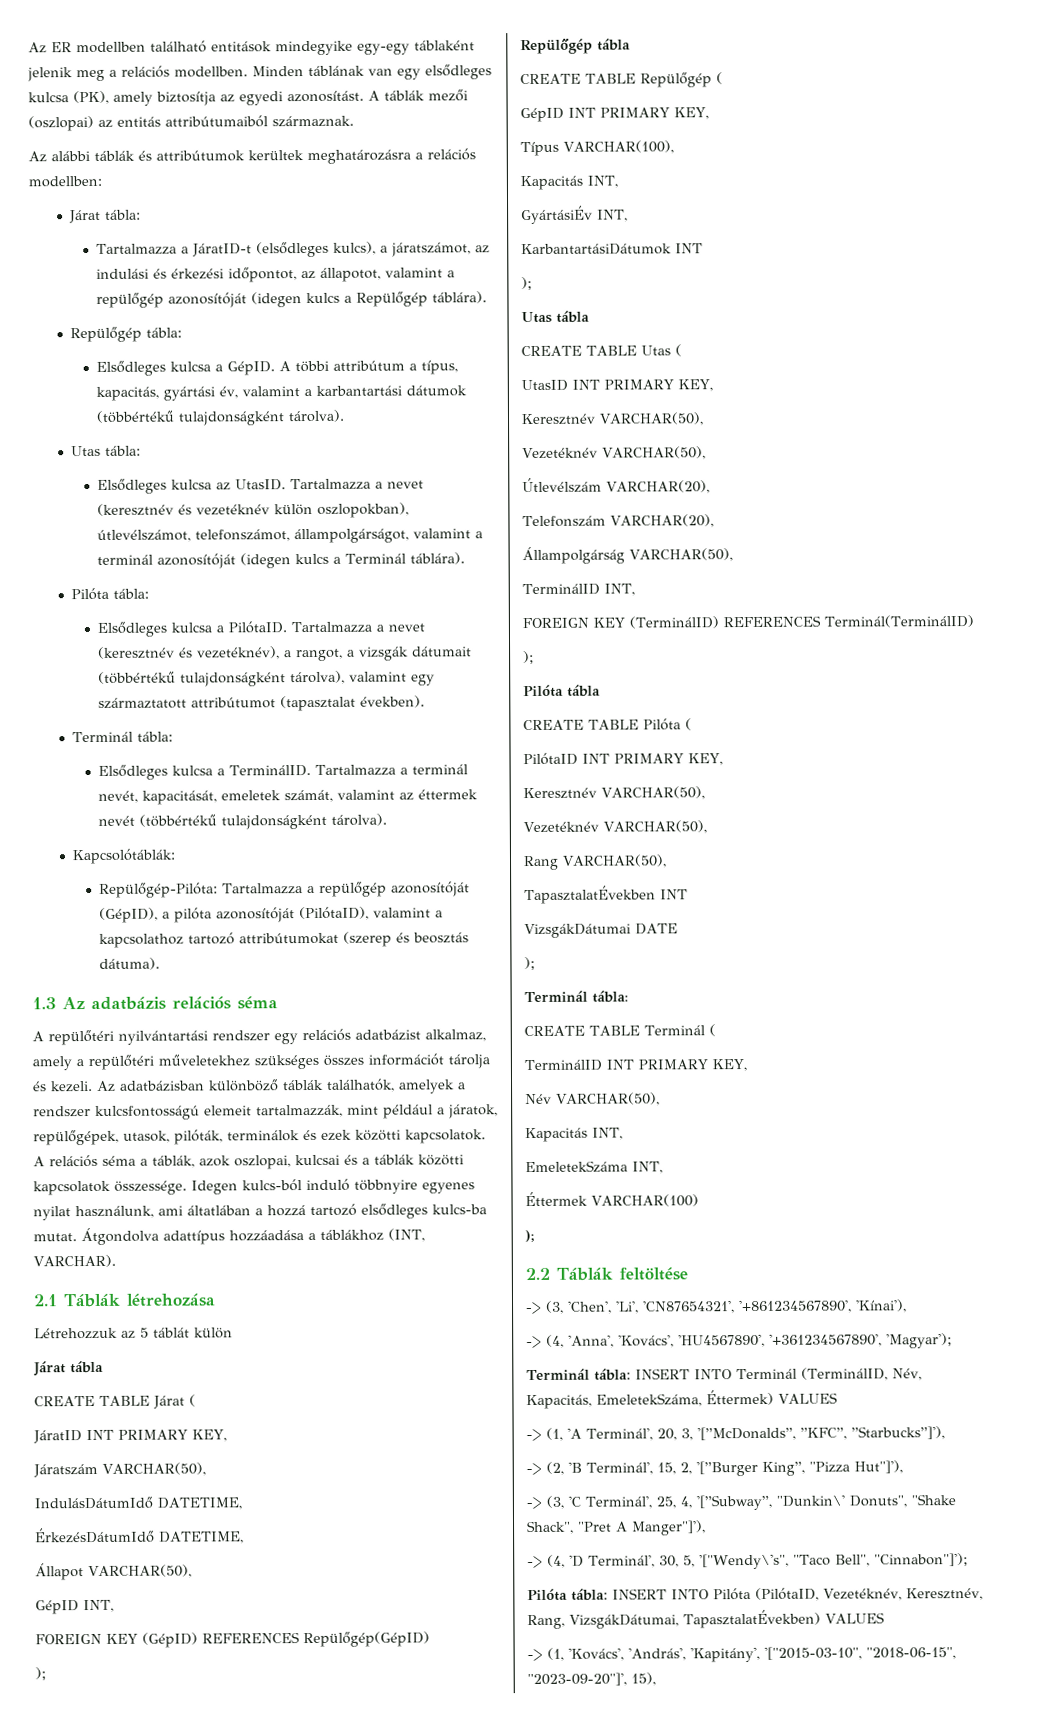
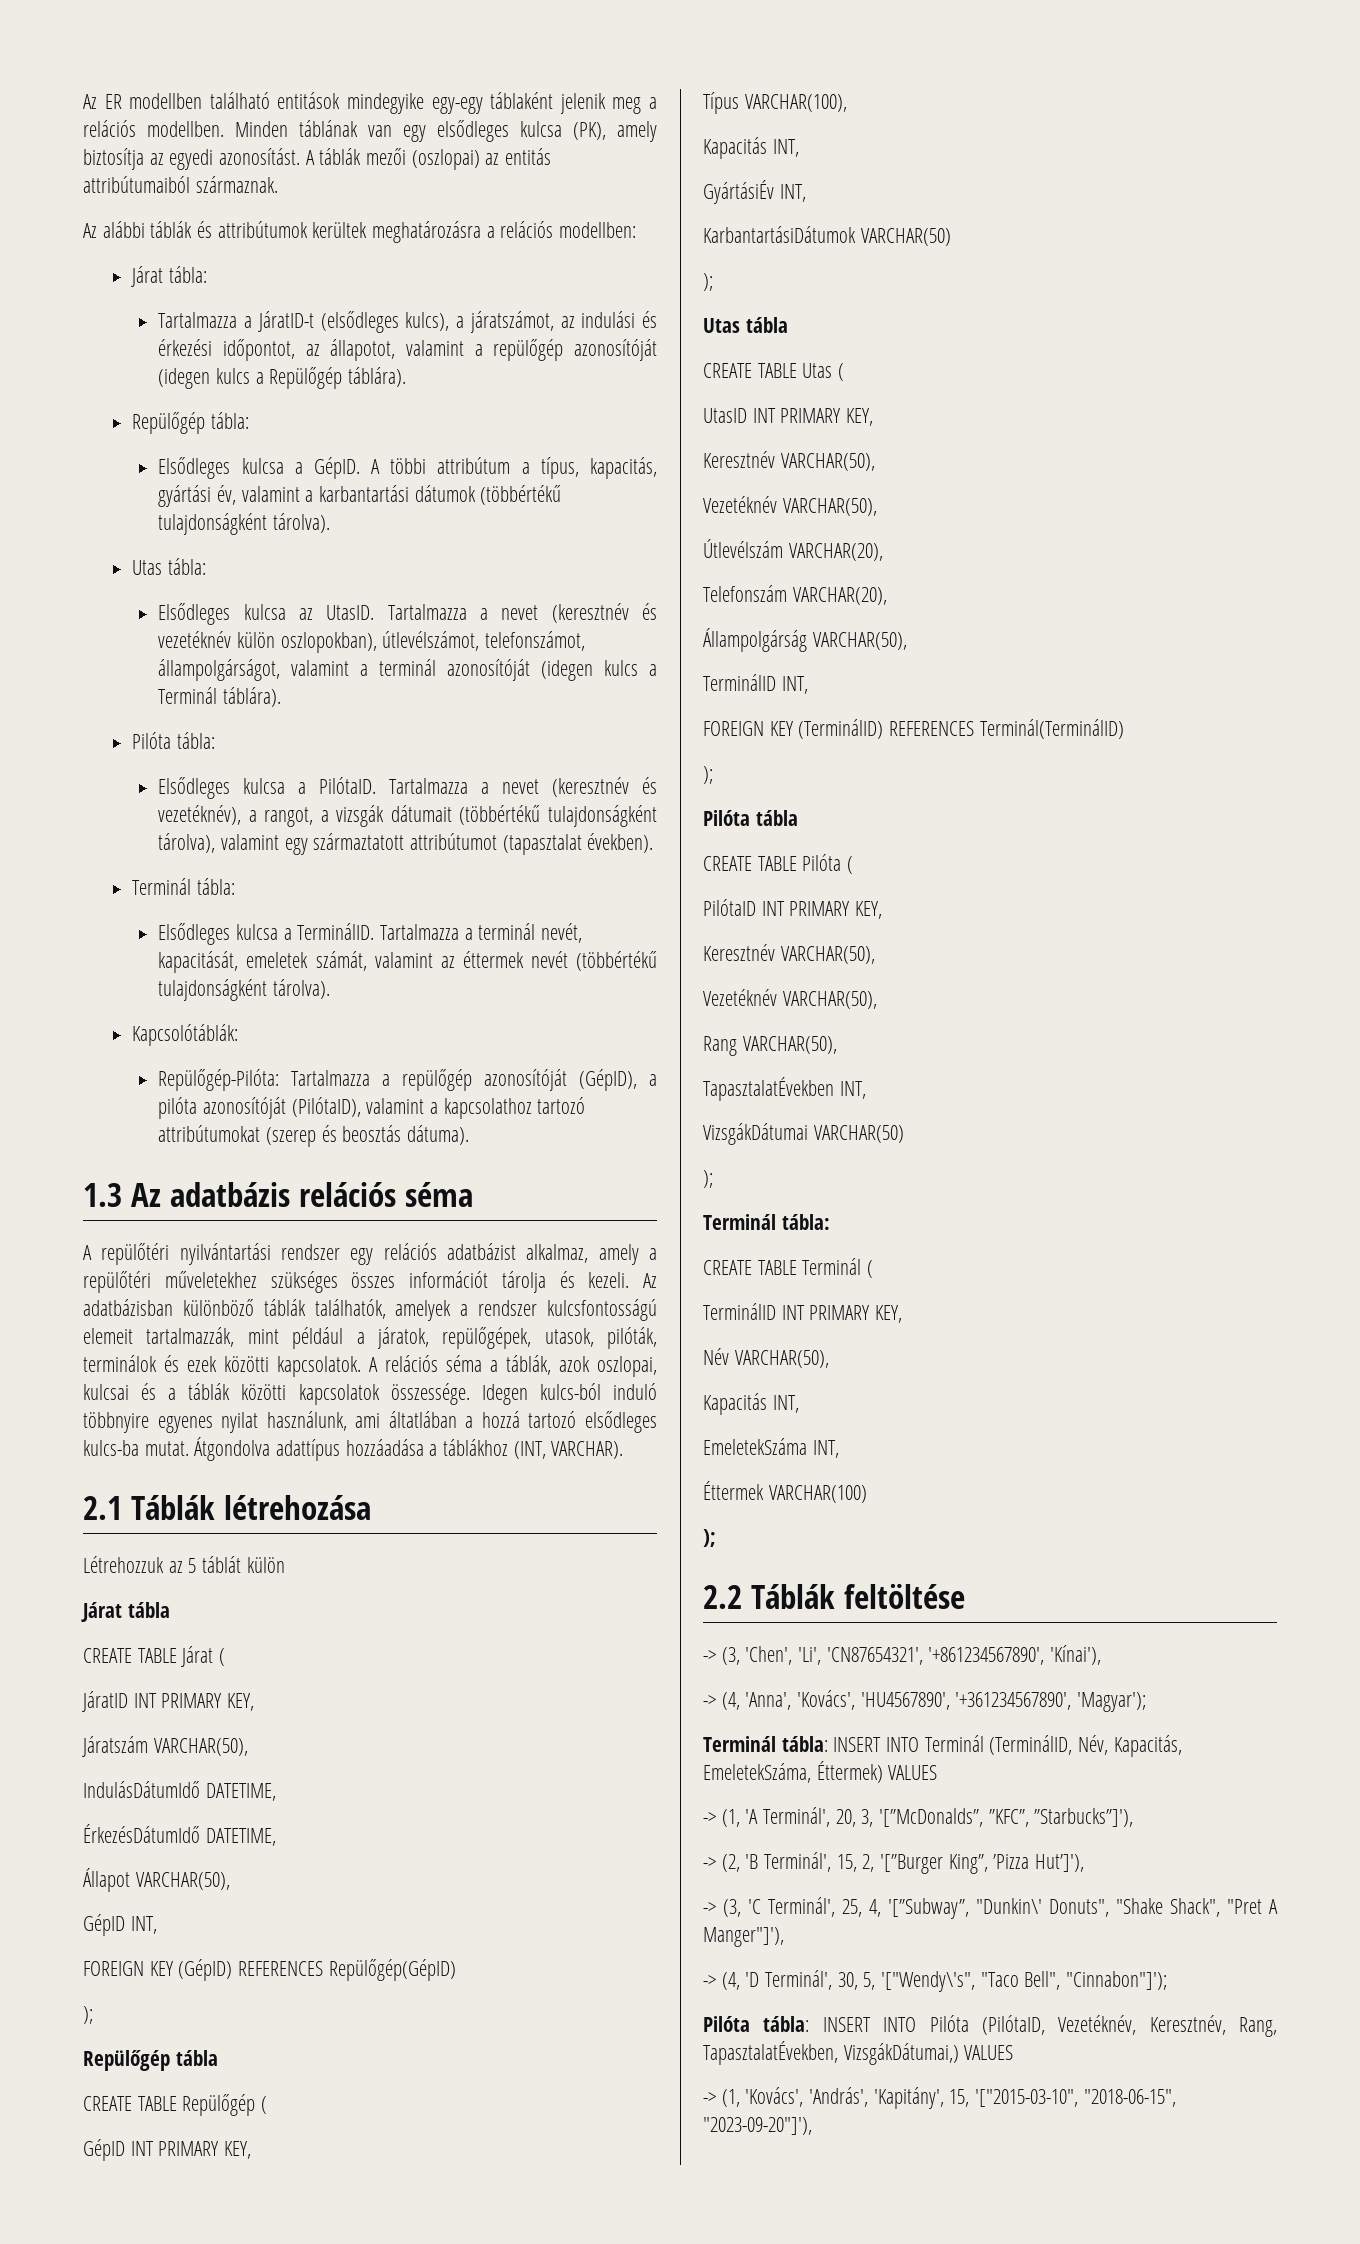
[675,243,703,254] INT -> [860,228,951,246] VARCHAR(50)
[659,889,688,900] INT -> [839,1081,866,1099] INT,
[635,923,678,935] DATE -> [813,1125,904,1143] VARCHAR(50)
[808,1460,903,1474] "Pizza Hut"]'), -> [993,1854,1085,1872] ’Pizza Hut’]'),
[569,1609,821,1629] VizsgákDátumai, TapasztalatÉvekben) -> [703,2041,959,2065] TapasztalatÉvekben, VizsgákDátumai,)
(760, 1654) none -> [949,2089,970,2107] 15,
[527,1672,656,1687] "2023-09-20"]', 15), -> [703,2117,812,2135] "2023-09-20"]'),

